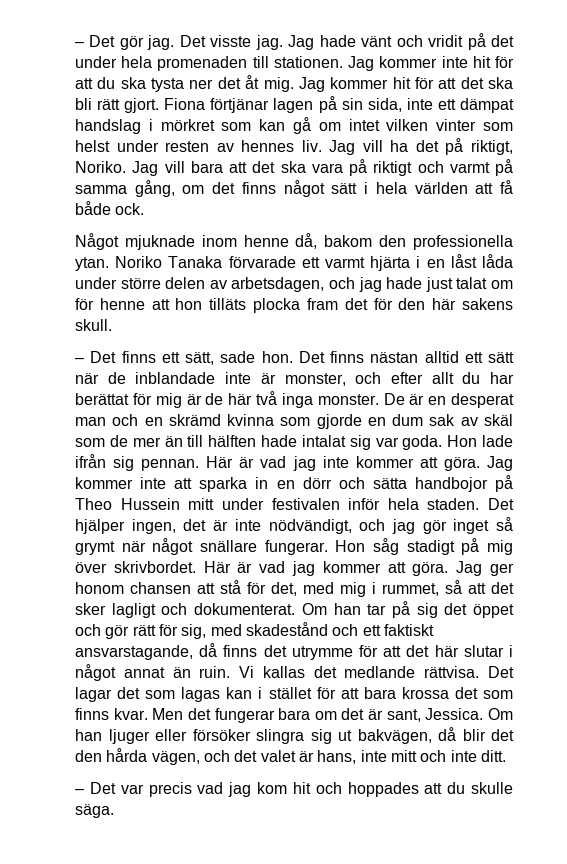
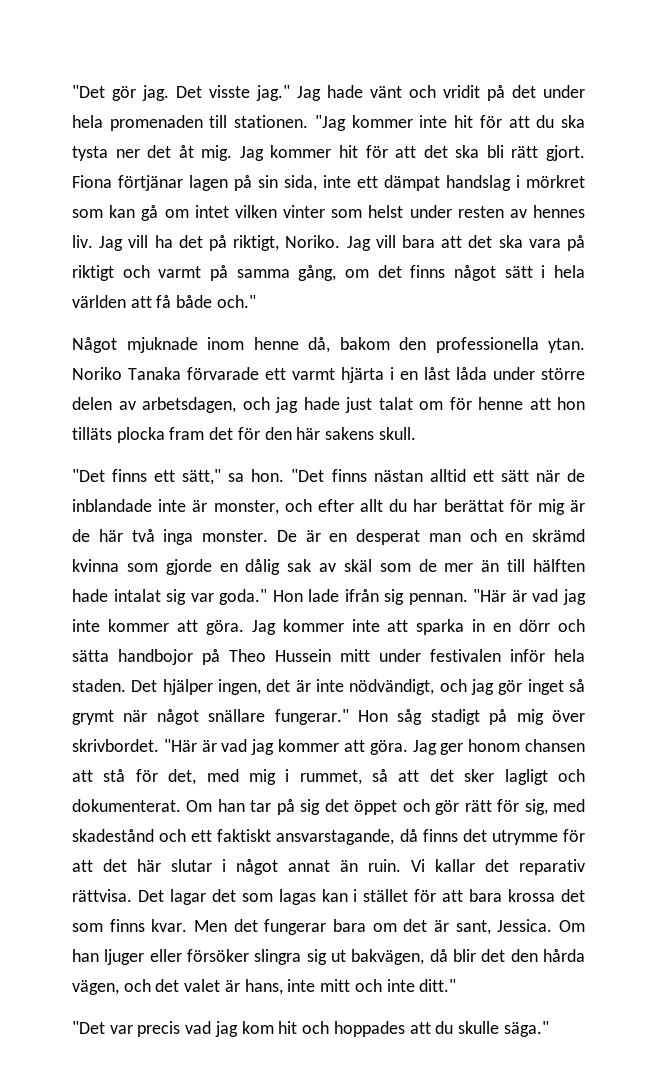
[75,35,116,47] – Det -> [72,85,105,98] "Det
[255,35,283,50] jag. -> [256,85,290,101] jag."
[348,56,375,71] Jag -> [314,115,346,131] "Jag
[115,203,145,215] ock. -> [216,295,256,308] och."
[75,351,325,365] – Det finns ett sätt, sade hon. Det -> [72,469,325,485] "Det finns ett sätt," sa hon. "Det
[392,414,424,426] dum -> [245,559,281,575] dålig
[402,435,443,450] goda. -> [219,589,268,605] goda."
[206,456,234,468] Här -> [473,589,507,602] "Här
[264,540,328,555] fungerar. -> [274,709,349,725] fungerar."
[203,561,231,573] Här -> [163,739,197,752] "Här
[262,666,416,678] kallas det medlande -> [435,859,585,875] kallar det reparativ
[480,750,506,762] [75,782,116,794] ditt. // – Det -> [419,979,457,992] [72,1021,105,1034] ditt." // "Det
[75,804,114,818] säga. -> [503,1021,549,1037] säga."

